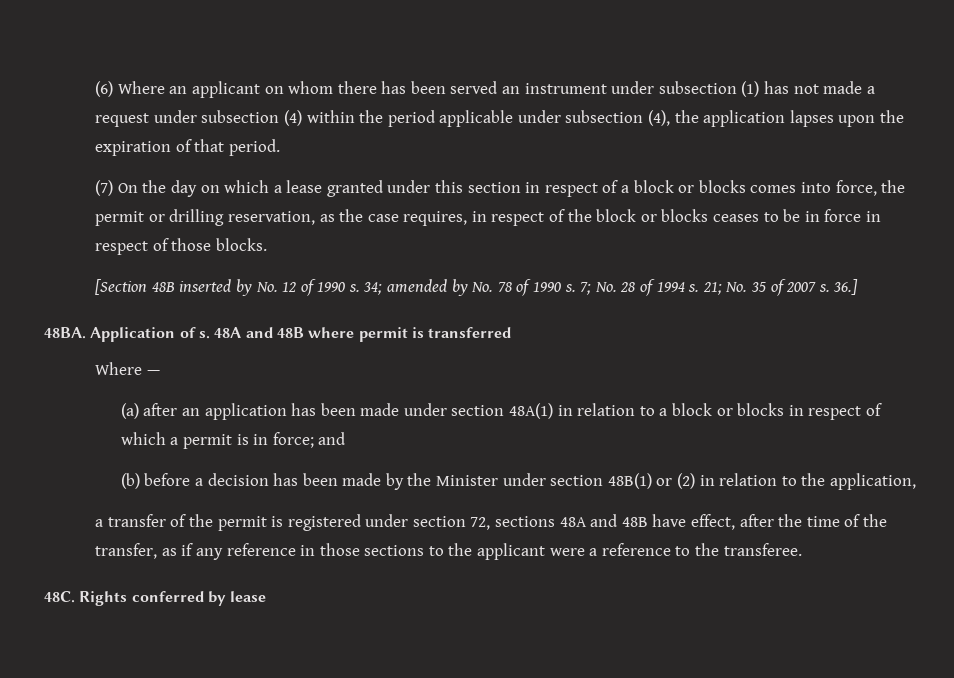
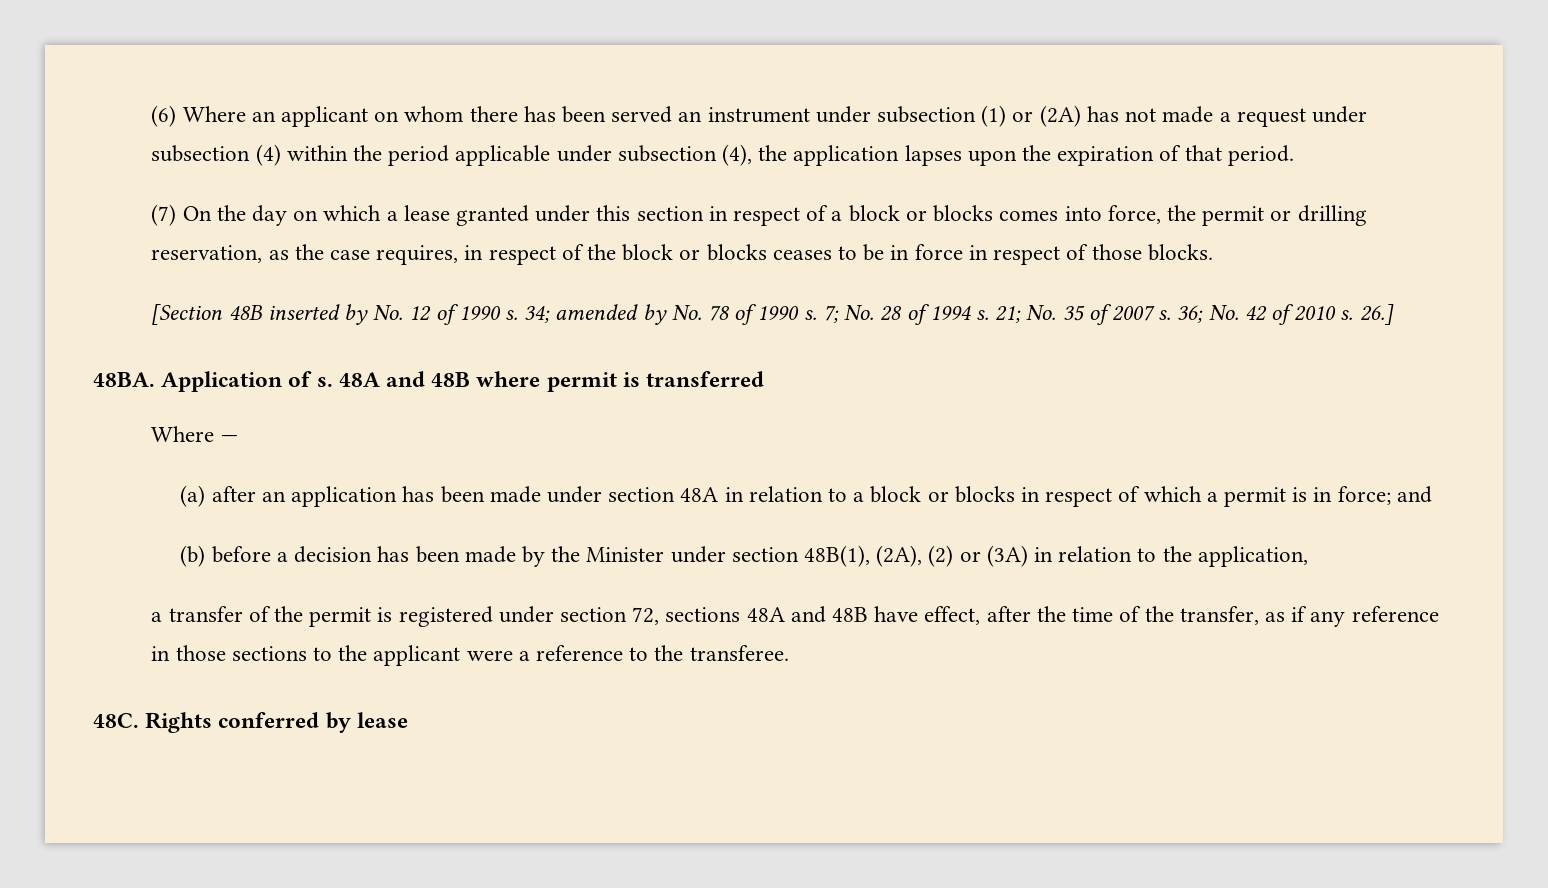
(760, 89) none -> [1012,105,1081,127] or (2A)
[833,279,859,295] 36.] -> [1177,304,1394,325] 36; No. 42 of 2010 s. 26.]
[509,403,554,419] 48A(1) -> [680,487,719,502] 48A
[607,473,695,489] 48B(1) or (2) -> [803,545,1028,567] 48B(1), (2A), (2) or (3A)

